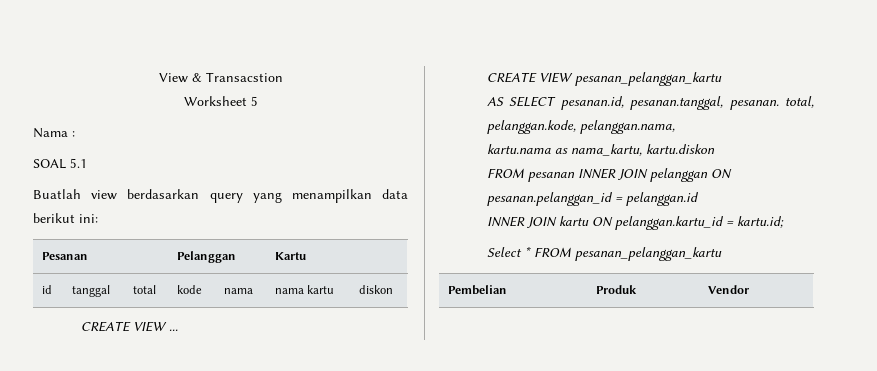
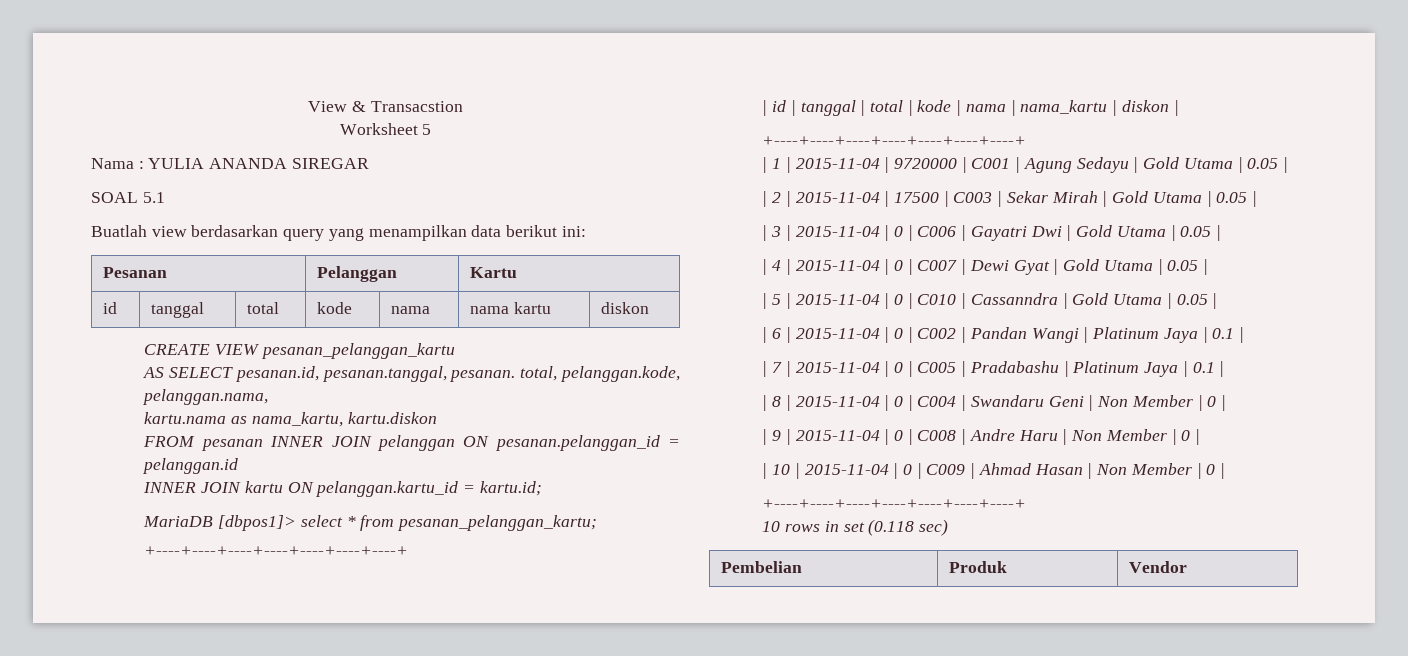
(75, 134) none -> [148,158,369,169] YULIA ANANDA SIREGAR
[80,321,178,332] // CREATE VIEW ... -> (650, 308) none
[486,246,722,261] Select * FROM pesanan_pelanggan_kartu -> [143,515,598,531] [144,546,409,556] [762,100,1179,116] [762,136,1027,146] [762,157,1289,173] [762,191,1258,207] [762,225,1222,241] [762,259,1209,275] [762,293,1218,309] [762,327,1245,343] [762,361,1225,377] [762,395,1227,411] [762,429,1201,445] [762,463,1226,479] [762,499,1027,509] [762,519,949,536] MariaDB [dbpos1]> select * from pesanan_pelanggan_kartu; // +----+----+----+----+----+----+----+ // | id | tanggal | total | kode | nama | nama_kartu | diskon | // +----+----+----+----+----+----+----+ // | 1 | 2015-11-04 | 9720000 | C001 | Agung Sedayu | Gold Utama | 0.05 | // | 2 | 2015-11-04 | 17500 | C003 | Sekar Mirah | Gold Utama | 0.05 | // | 3 | 2015-11-04 | 0 | C006 | Gayatri Dwi | Gold Utama | 0.05 | // | 4 | 2015-11-04 | 0 | C007 | Dewi Gyat | Gold Utama | 0.05 | // | 5 | 2015-11-04 | 0 | C010 | Cassanndra | Gold Utama | 0.05 | // | 6 | 2015-11-04 | 0 | C002 | Pandan Wangi | Platinum Jaya | 0.1 | // | 7 | 2015-11-04 | 0 | C005 | Pradabashu | Platinum Jaya | 0.1 | // | 8 | 2015-11-04 | 0 | C004 | Swandaru Geni | Non Member | 0 | // | 9 | 2015-11-04 | 0 | C008 | Andre Haru | Non Member | 0 | // | 10 | 2015-11-04 | 0 | C009 | Ahmad Hasan | Non Member | 0 | // +----+----+----+----+----+----+----+ // 10 rows in set (0.118 sec)

